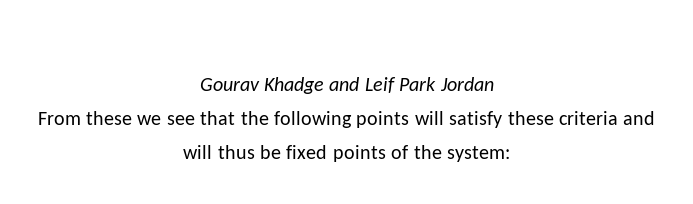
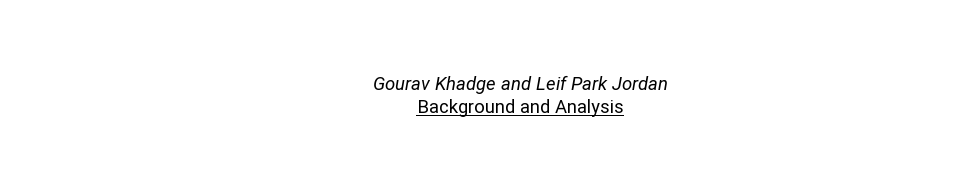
[37,111,656,128] [183,145,510,162] From these we see that the following points will satisfy these criteria and will thus be fixed points of the system: -> [416,99,624,117] Background and Analysis

